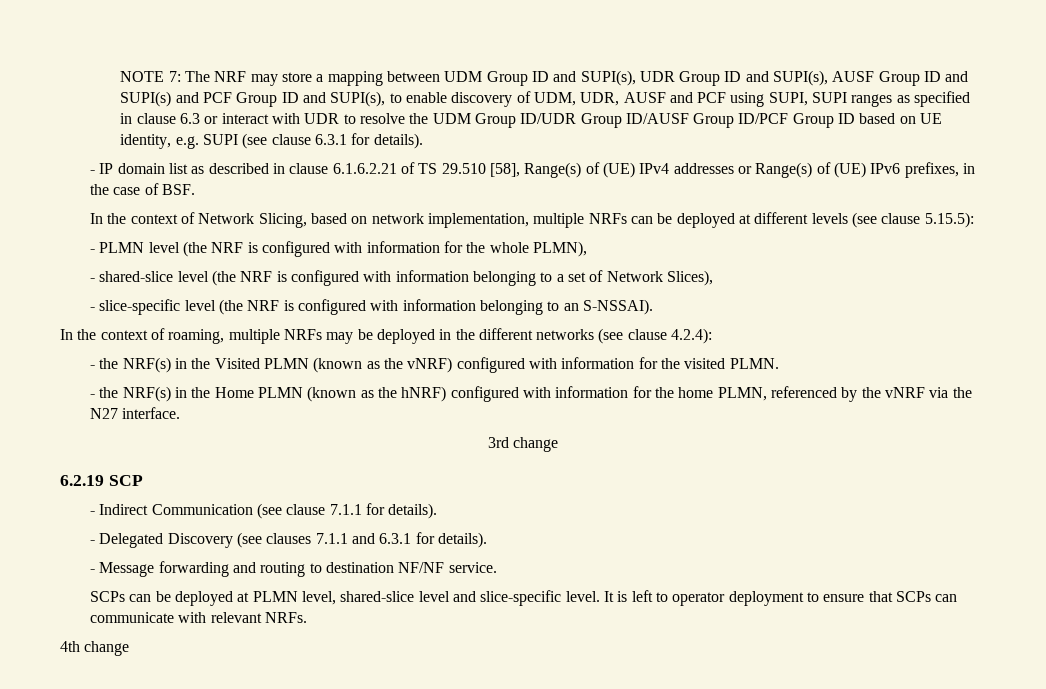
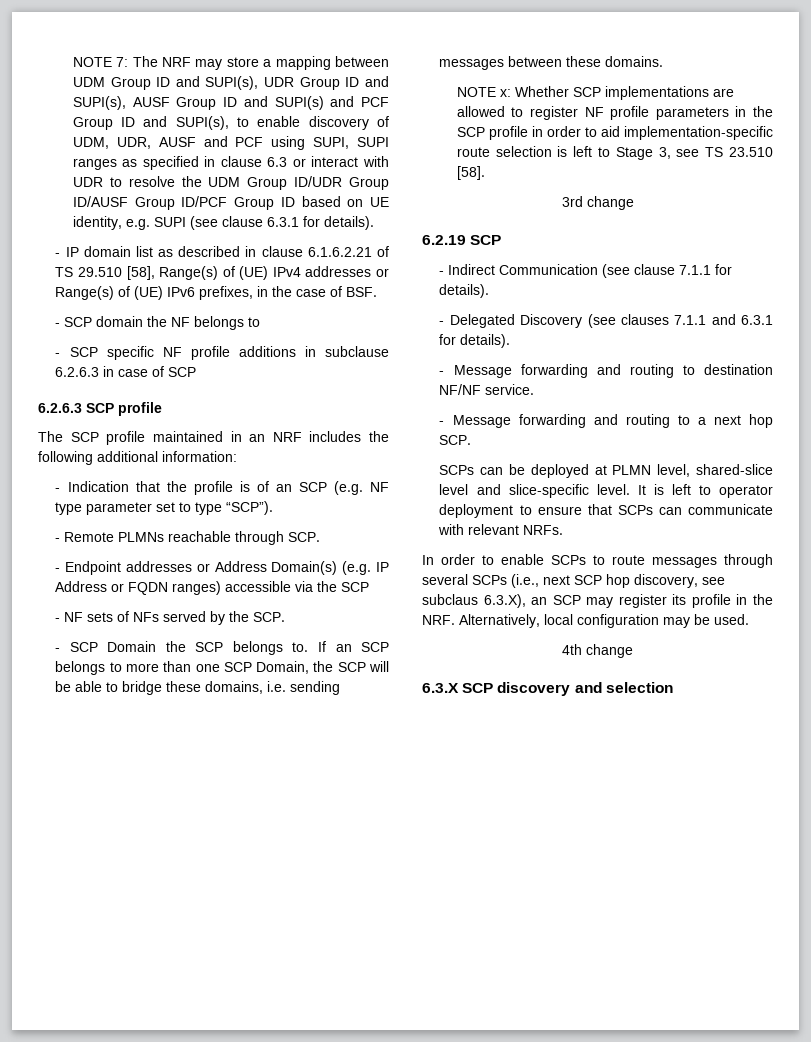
[90,212,974,228] [90,241,588,257] [90,270,713,286] [90,299,654,315] [60,328,713,344] [90,357,779,373] [90,386,972,402] [90,407,181,419] In the context of Network Slicing, based on network implementation, multiple NRFs can be deployed at different levels (see clause 5.15.5): // - PLMN level (the NRF is configured with information for the whole PLMN), // - shared-slice level (the NRF is configured with information belonging to a set of Network Slices), // - slice-specific level (the NRF is configured with information belonging to an S-NSSAI). // In the context of roaming, multiple NRFs may be deployed in the different networks (see clause 4.2.4): // - the NRF(s) in the Visited PLMN (known as the vNRF) configured with information for the visited PLMN. // - the NRF(s) in the Home PLMN (known as the hNRF) configured with information for the home PLMN, referenced by the vNRF via the N27 interface. -> [55,316,261,330] [55,346,389,360] [55,366,197,377] [38,402,162,416] [38,431,389,445] [38,451,237,465] [55,481,389,495] [55,501,274,515] [55,531,321,545] [55,561,389,575] [55,581,370,595] [55,611,286,625] [55,641,389,655] [55,661,389,675] [55,681,341,695] [439,56,664,70] [456,86,734,100] [456,106,773,120] [456,126,773,140] [456,146,773,160] [456,166,485,180] - SCP domain the NF belongs to // - SCP specific NF profile additions in subclause 6.2.6.3 in case of SCP // 6.2.6.3 SCP profile // The SCP profile maintained in an NRF includes the following additional information: // - Indication that the profile is of an SCP (e.g. NF type parameter set to type “SCP”). // - Remote PLMNs reachable through SCP. // - Endpoint addresses or Address Domain(s) (e.g. IP Address or FQDN ranges) accessible via the SCP // - NF sets of NFs served by the SCP. // - SCP Domain the SCP belongs to. If an SCP belongs to more than one SCP Domain, the SCP will be able to bridge these domains, i.e. sending messages between these domains. // NOTE x: Whether SCP implementations are allowed to register NF profile parameters in the SCP profile in order to aid implementation-specific route selection is left to Stage 3, see TS 23.510 [58].
(497, 567) none -> [439,414,773,428] [439,435,472,445] // - Message forwarding and routing to a next hop SCP.
[60,641,130,656] 4th change -> [422,554,773,568] [422,574,725,588] [422,594,773,608] [422,614,749,628] [562,644,633,658] [422,682,673,696] In order to enable SCPs to route messages through several SCPs (i.e., next SCP hop discovery, see subclaus 6.3.X), an SCP may register its profile in the NRF. Alternatively, local configuration may be used. // 4th change // 6.3.X SCP discovery and selection

